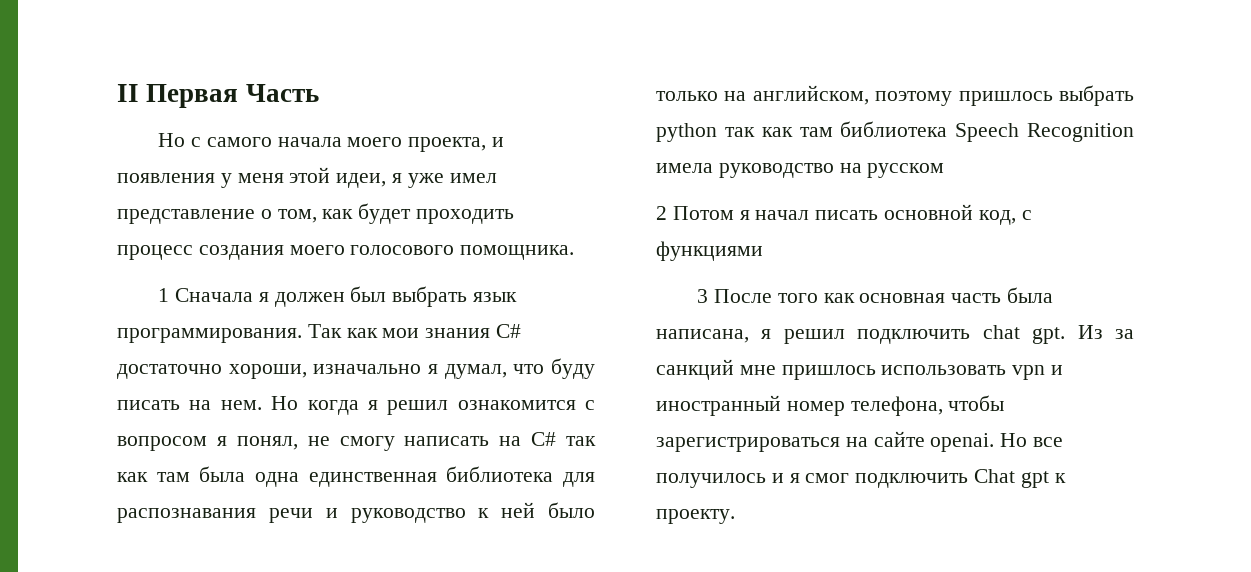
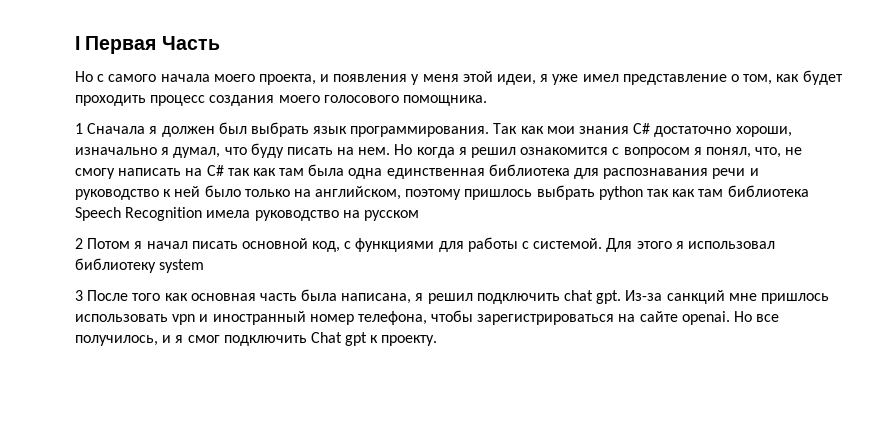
[117,84,139,102] II -> [75,36,80,50] I
(298, 443) none -> [755,147,782,158] что,
(763, 251) none -> [438,237,775,252] [75,258,205,273] для работы с системой. Для этого я использовал библиотеку system
[1077,325,1134,339] Из за -> [625,290,663,301] Из-за
[656,473,766,488] получилось -> [75,335,158,346] получилось,

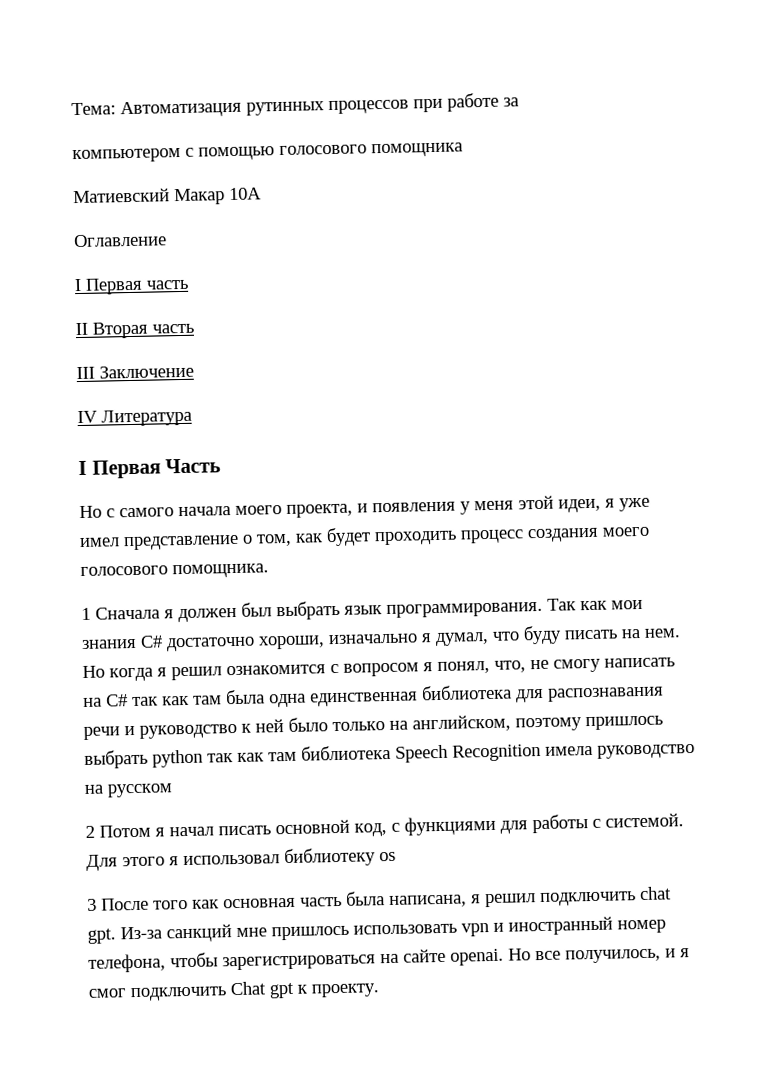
(75, 43) none -> [71,92,519,119] [72,142,463,164] [73,187,262,206] [73,233,167,248] [74,277,189,295] [75,321,194,339] [76,364,194,380] [77,408,192,427] Тема: Автоматизация рутинных процессов при работе за // компьютером с помощью голосового помощника // Матиевский Макар 10А // Оглавление // I Первая часть // II Вторая часть // III Заключение // IV Литература //
[159,259,205,273] system -> [379,851,396,862] os

